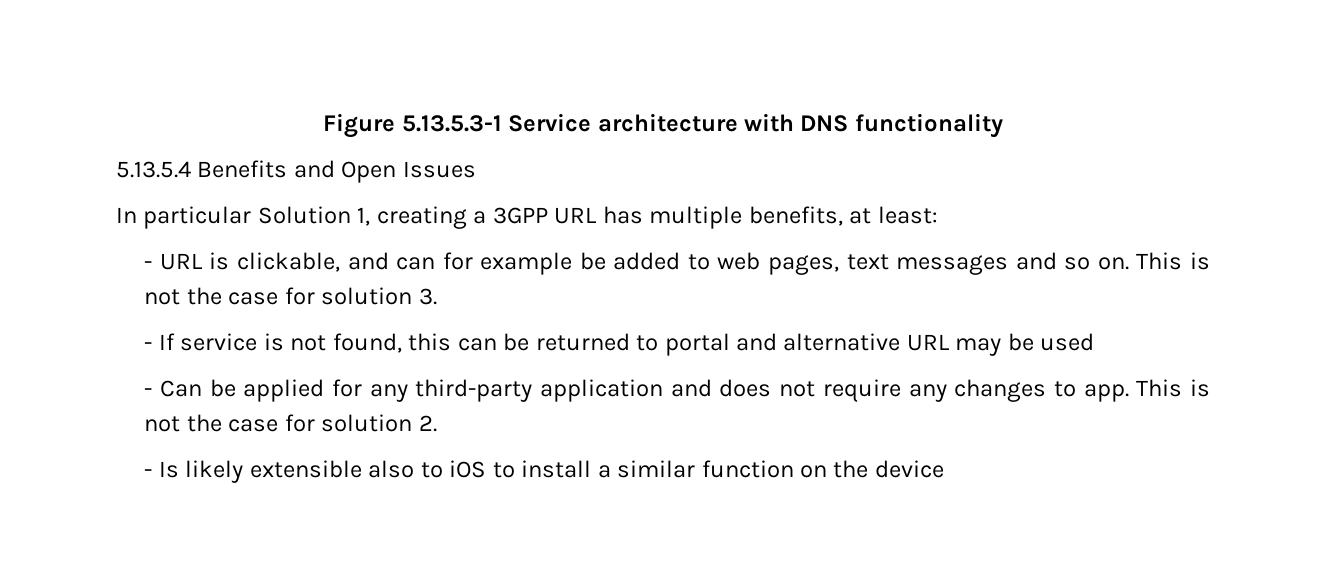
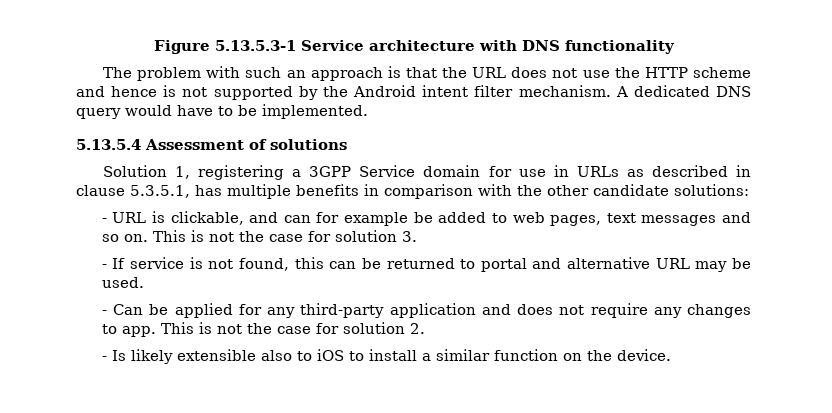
[116,160,476,183] [116,206,252,229] 5.13.5.4 Benefits and Open Issues // In particular -> [102,66,751,81] [76,85,751,100] [76,104,368,119] [76,139,347,150] The problem with such an approach is that the URL does not use the HTTP scheme and hence is not supported by the Android intent filter mechanism. A dedicated DNS query would have to be implemented. // 5.13.5.4 Assessment of solutions //
[376,206,467,229] creating -> [198,165,285,180] registering
[554,206,938,229] URL has multiple benefits, at least: -> [359,165,751,177] [76,184,749,199] Service domain for use in URLs as described in clause 5.3.5.1, has multiple benefits in comparison with the other candidate solutions:
[1040,333,1095,351] used -> [101,277,144,288] used.
[874,460,944,478] device -> [616,349,671,361] device.

